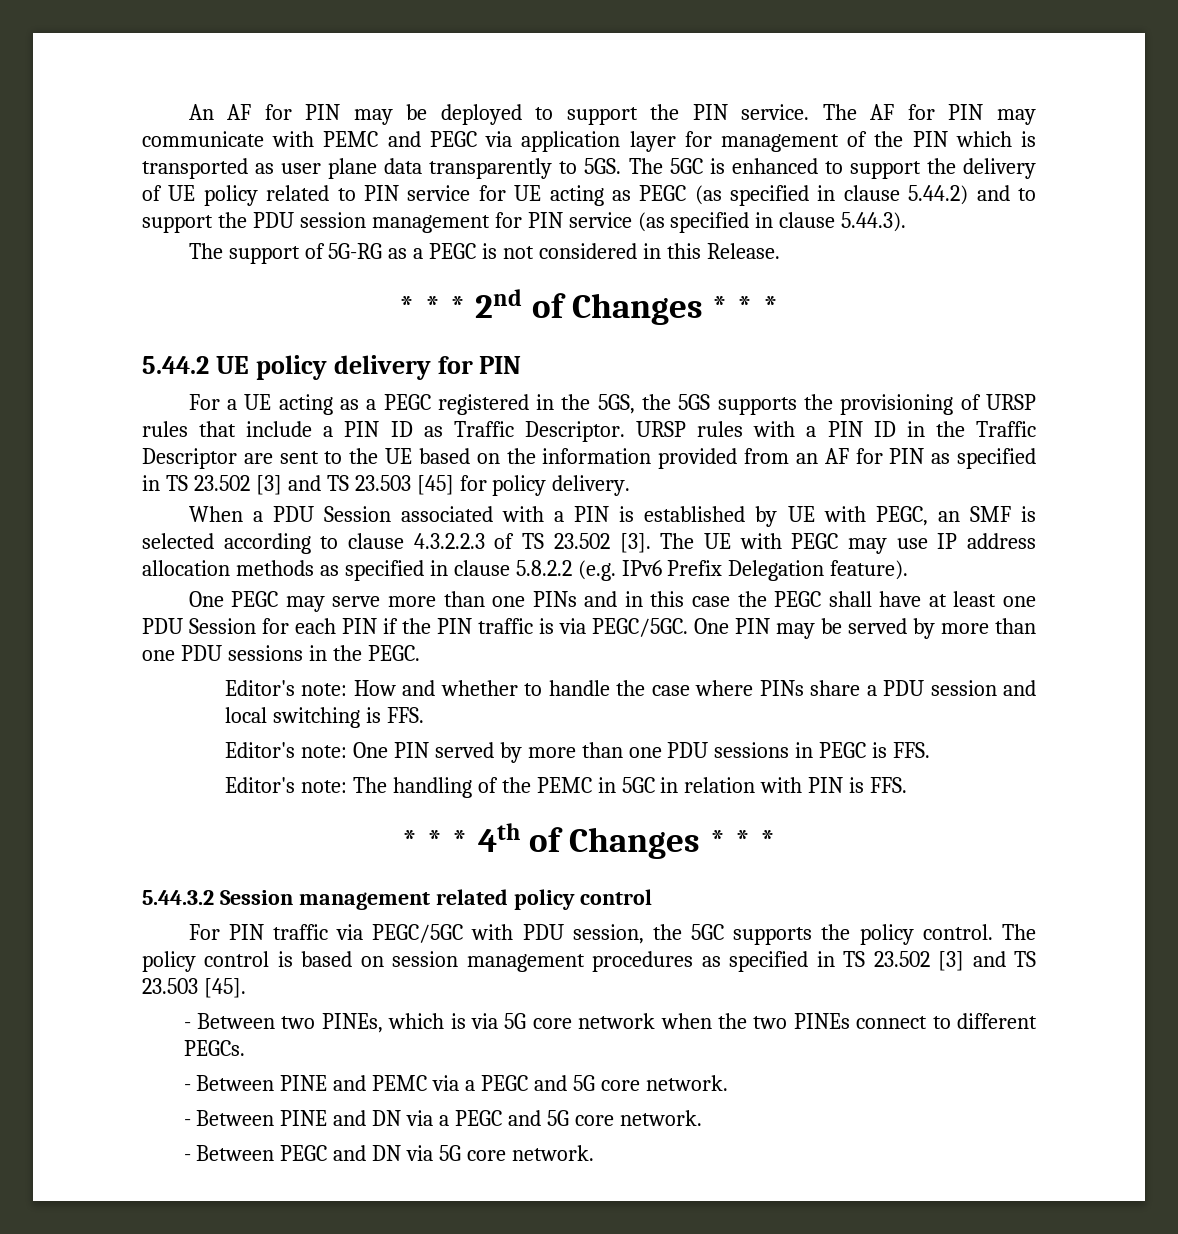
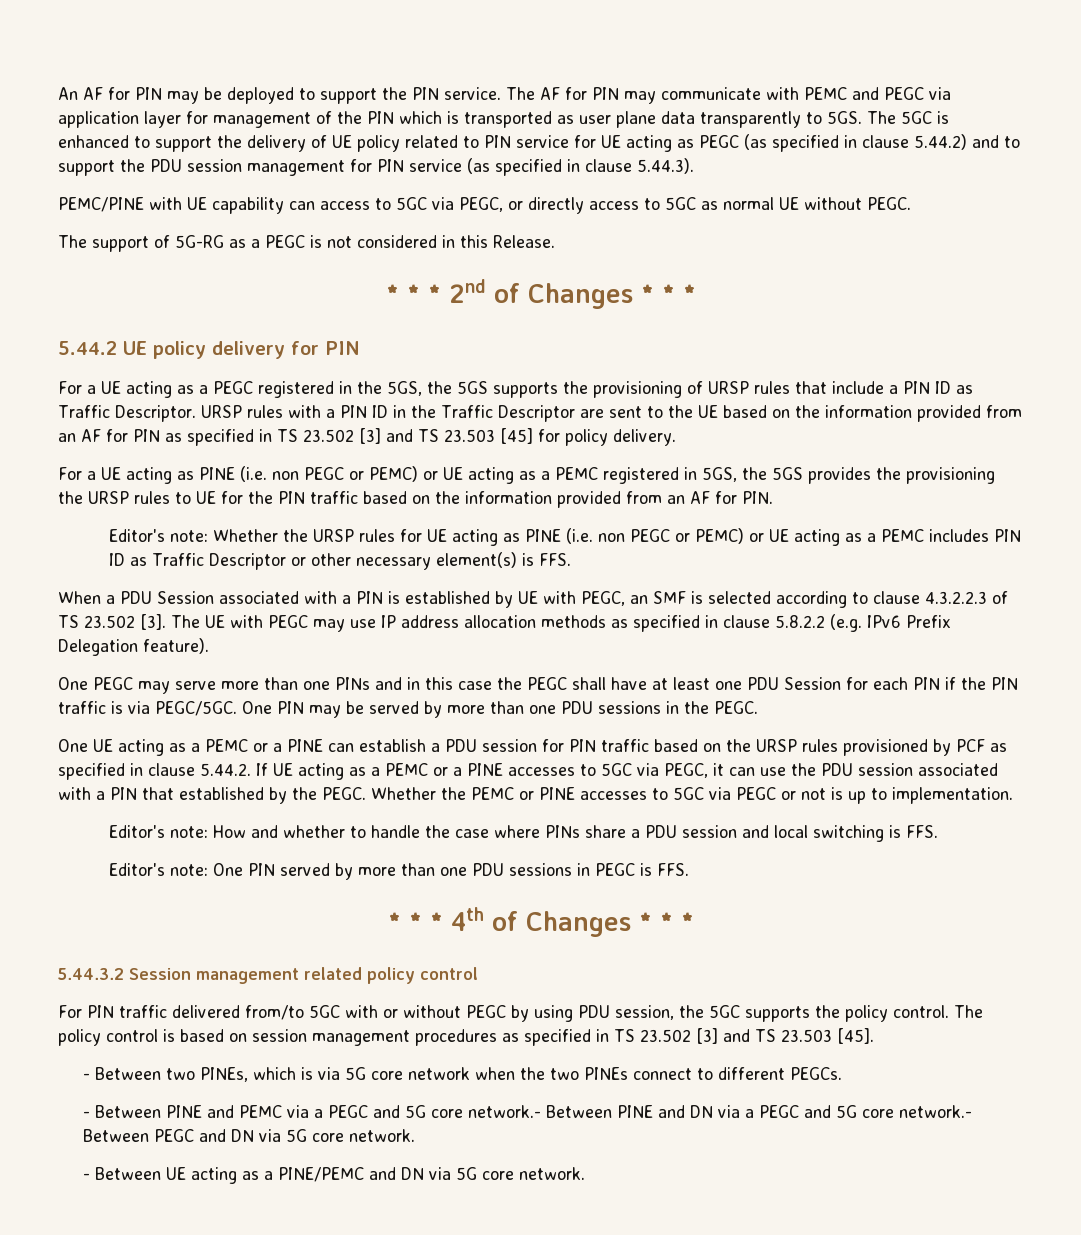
(907, 222) none -> [58,197,911,214] // PEMC/PINE with UE capability can access to 5GC via PEGC, or directly access to 5GC as normal UE without PEGC.
(631, 485) none -> [58,466,995,484] [58,491,773,508] [108,528,1021,546] [108,552,571,570] // For a UE acting as PINE (i.e. non PEGC or PEMC) or UE acting as a PEMC registered in 5GS, the 5GS provides the provisioning the URSP rules to UE for the PIN traffic based on the information provided from an AF for PIN. // Editor's note: Whether the URSP rules for UE acting as PINE (i.e. non PEGC or PEMC) or UE acting as a PEMC includes PIN ID as Traffic Descriptor or other necessary element(s) is FFS.
(420, 653) none -> [58,739,1007,756] [58,763,998,780] [58,787,1013,804] // One UE acting as a PEMC or a PINE can establish a PDU session for PIN traffic based on the URSP rules provisioned by PCF as specified in clause 5.44.2. If UE acting as a PEMC or a PINE accesses to 5GC via PEGC, it can use the PDU session associated with a PIN that established by the PEGC. Whether the PEMC or PINE accesses to 5GC via PEGC or not is up to implementation.
[224,777,908,798] // Editor's note: The handling of the PEMC in 5GC in relation with PIN is FFS. -> (689, 869) none
[336,924,514,943] via PEGC/5GC with -> [172,1005,573,1022] delivered from/to 5GC with or without PEGC by using
[645,1075,728,1091] [183,1119,191,1126] network. // - -> [468,1105,542,1118] network.-
[619,1110,702,1126] [183,1154,191,1161] network. // - -> [899,1105,973,1118] network.-
(595, 1153) none -> [83,1167,586,1184] // - Between UE acting as a PINE/PEMC and DN via 5G core network.

